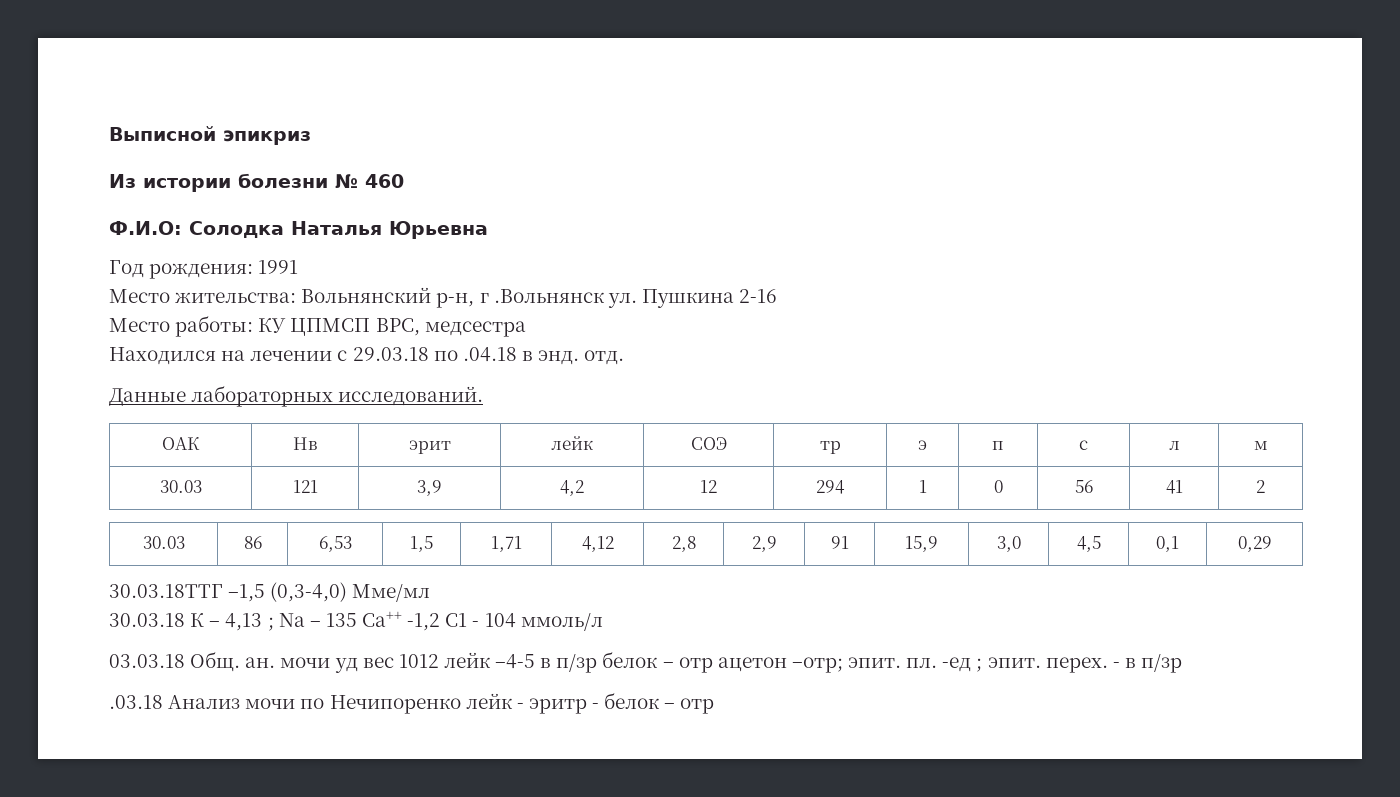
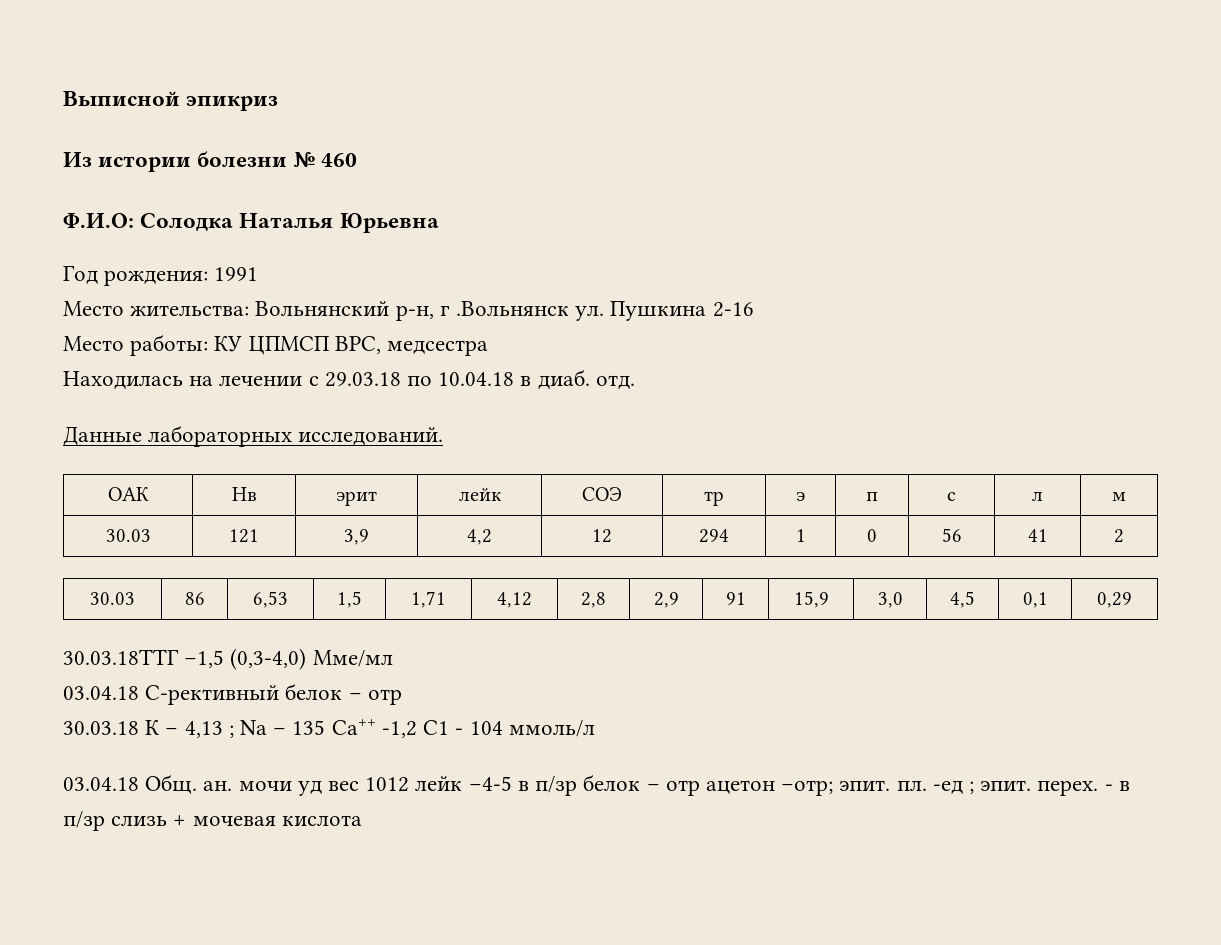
[109,347,216,365] Находился -> [63,371,183,390] Находилась
[462,347,580,365] .04.18 в энд. -> [438,369,590,390] 10.04.18 в диаб.
(431, 593) none -> [63,683,402,705] // 03.04.18 С-рективный белок – отр
[109,654,185,668] 03.03.18 -> [63,777,139,791] 03.04.18
[109,692,715,714] // .03.18 Анализ мочи по Нечипоренко лейк - эритр - белок – отр -> [111,815,362,826] слизь + мочевая кислота

